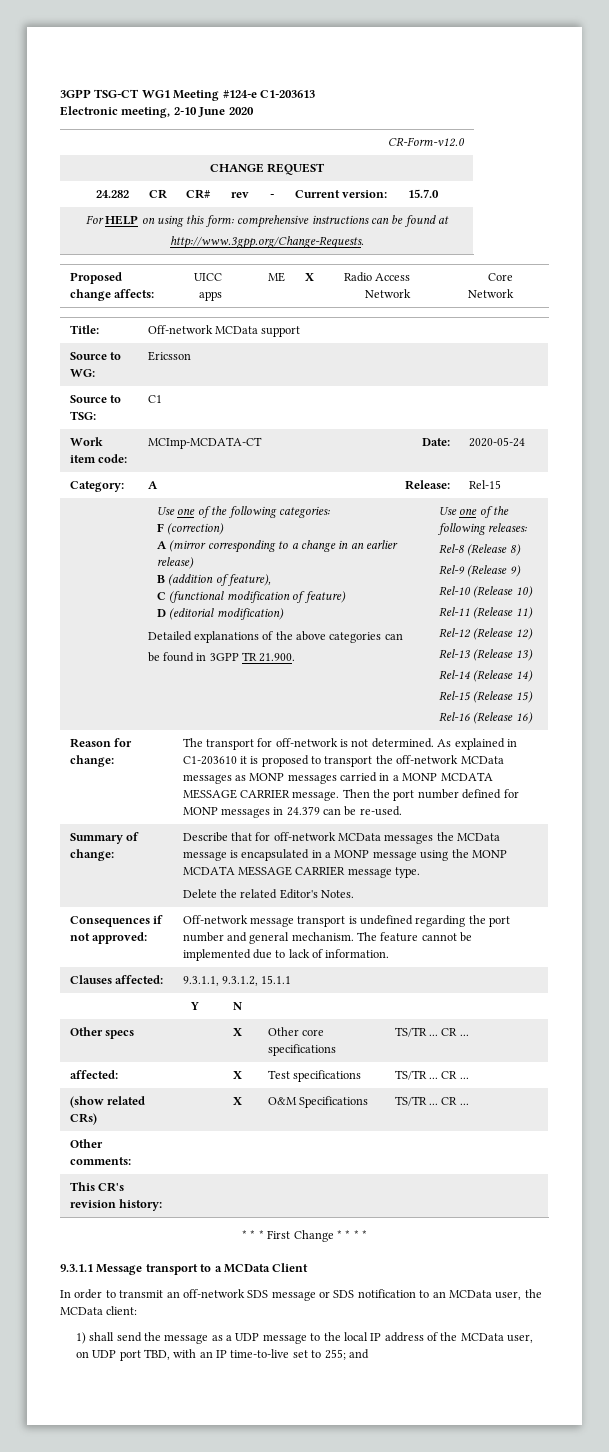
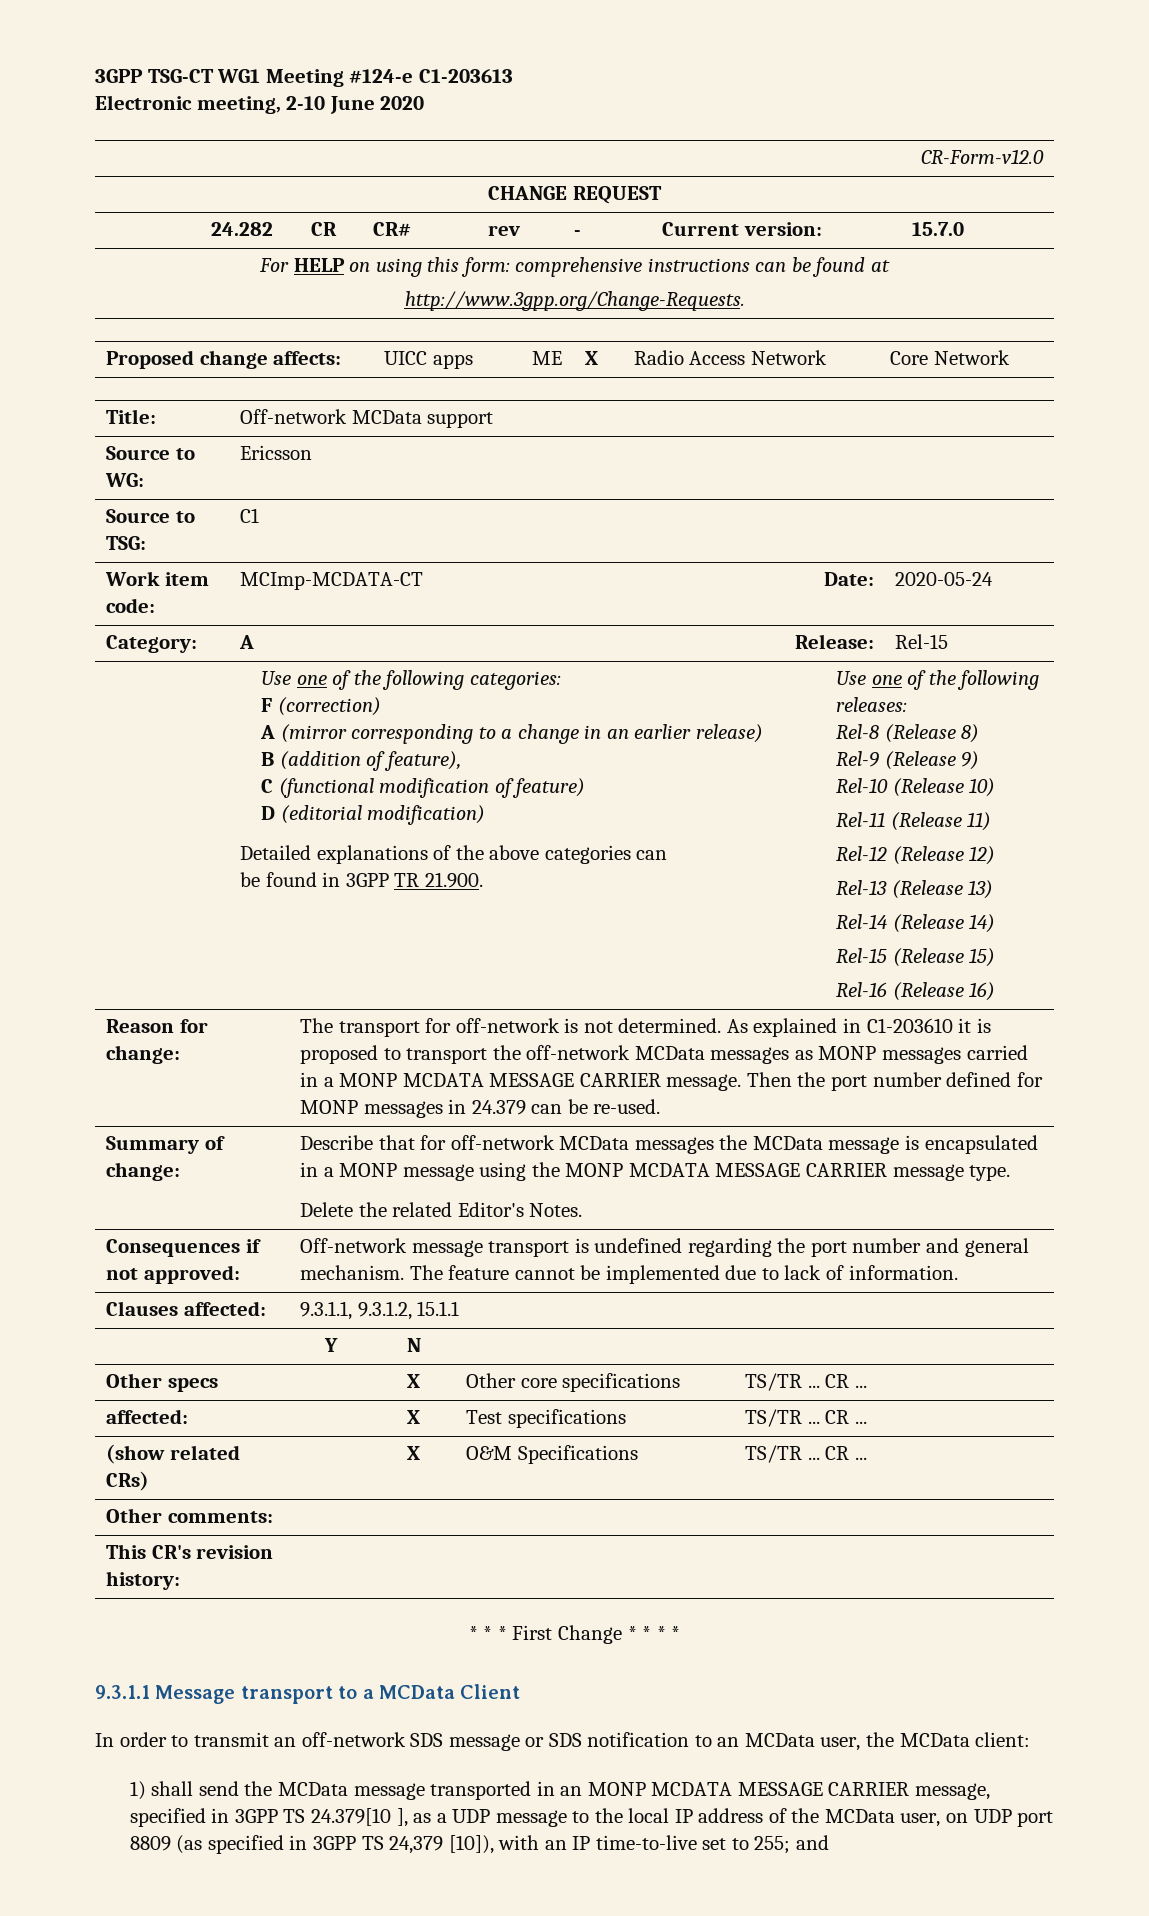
[164,1334,209,1344] message -> [277,1781,990,1800] [129,1808,408,1827] MCData message transported in an MONP MCDATA MESSAGE CARRIER message, specified in 3GPP TS 24.379[10 ],
[143,1349,170,1360] TBD, -> [129,1835,494,1854] 8809 (as specified in 3GPP TS 24,379 [10]),

